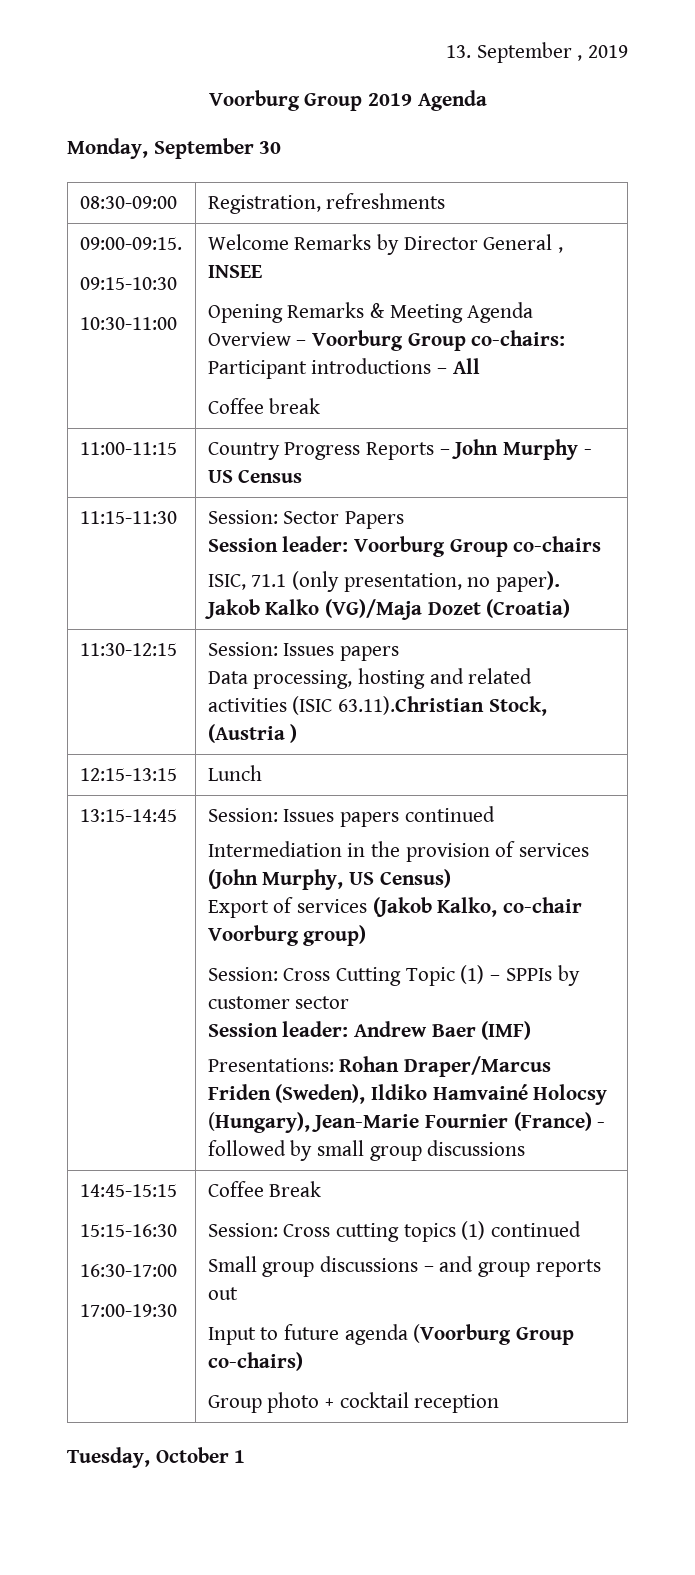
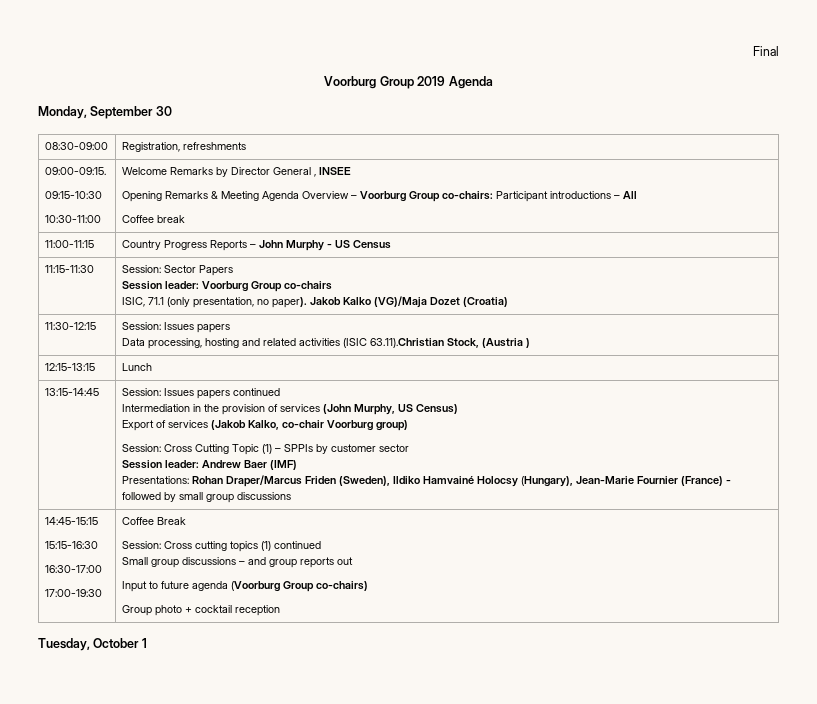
[445,42,628,63] 13. September , 2019 -> [753,46,779,56] Final

